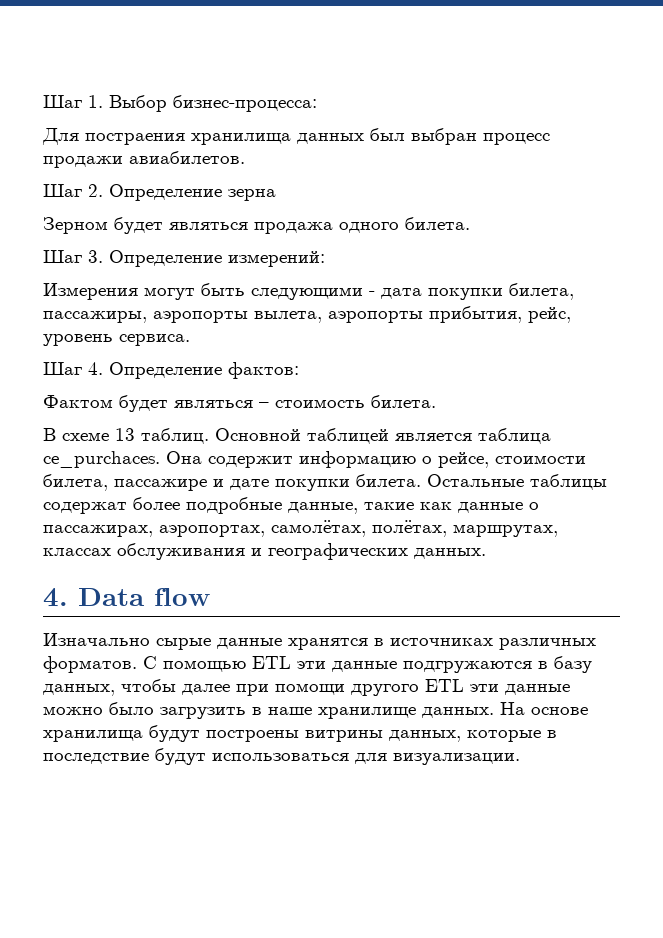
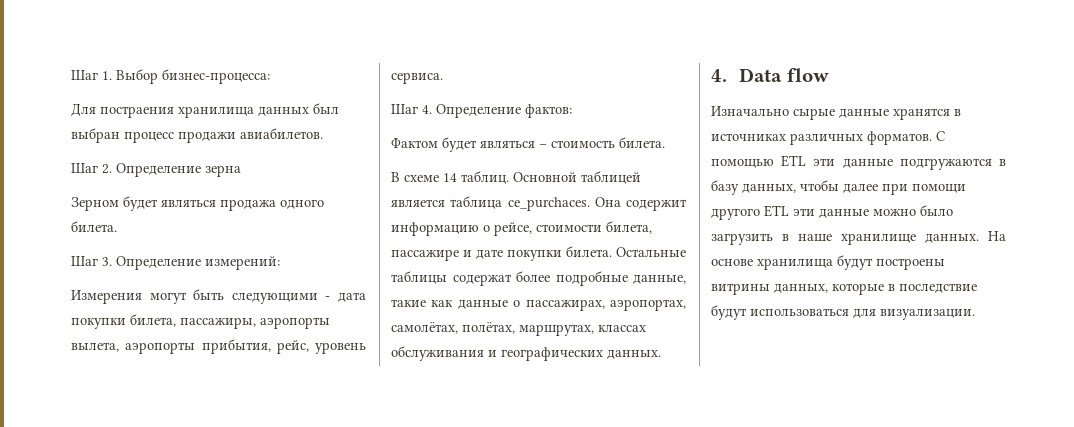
[115,428,135,441] 13 -> [443,173,457,182] 14

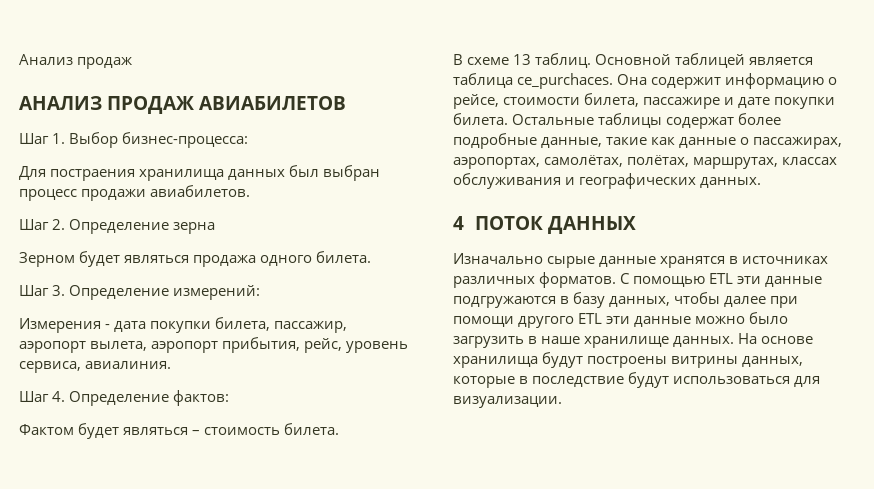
(71, 75) none -> [19,54,134,69] [19,96,347,114] Анализ продаж // АНАЛИЗ ПРОДАЖ АВИАБИЛЕТОВ //
[149,289,318,304] могут быть следующими -> (101, 325) none
[180,317,330,329] [71,342,196,354] пассажиры, аэропорты вылета, аэропорты -> [274,321,348,333] [19,341,219,353] пассажир, аэропорт вылета, аэропорт
[391,72,443,84] сервиса. -> [19,361,172,373] сервиса, авиалиния.
[443,173,457,182] 14 -> [513,54,532,65] 13
[711,68,829,82] 4. Data flow -> [453,216,636,234] 4 ПОТОК ДАННЫХ

